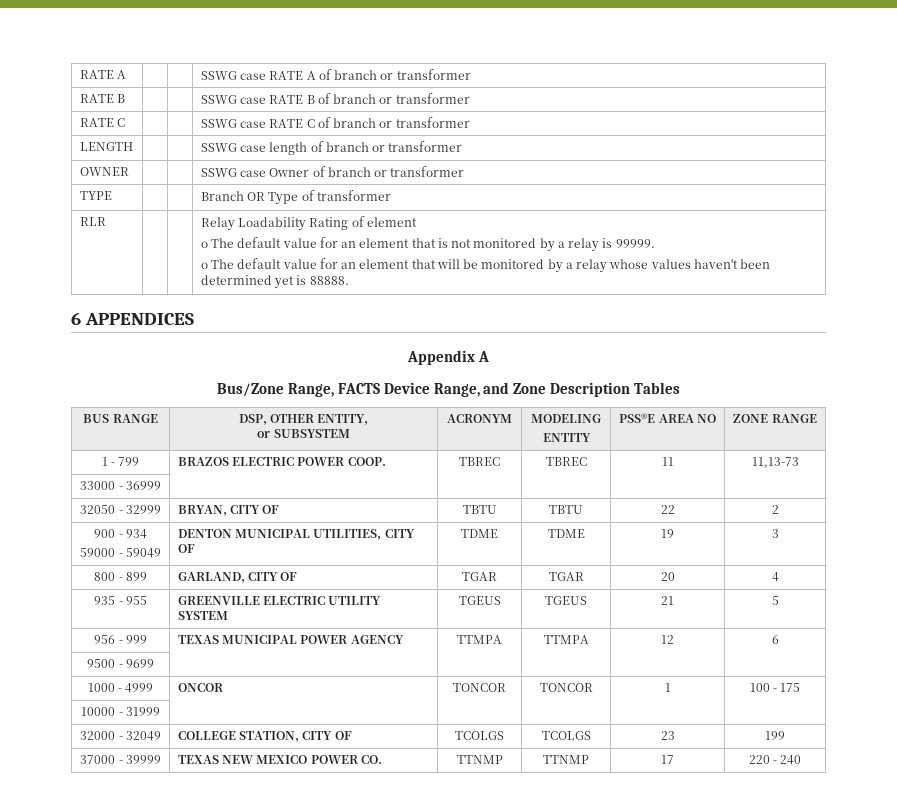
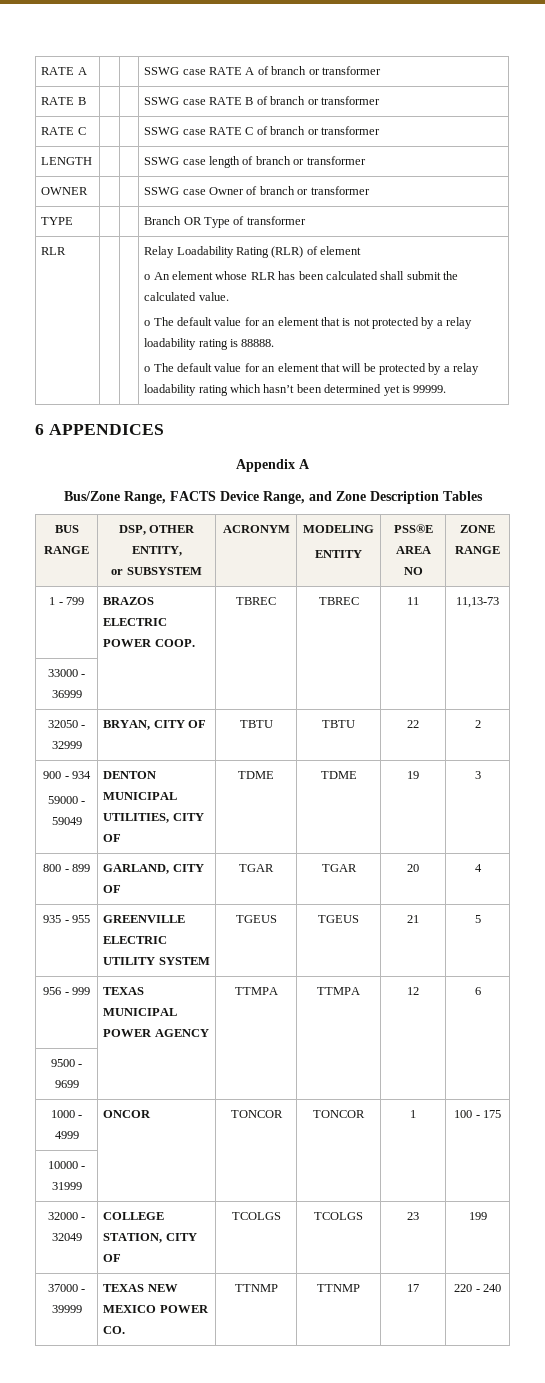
(349, 223) none -> [271,246,304,258] (RLR)
(417, 222) none -> [144,271,459,280] [144,292,229,301] // o An element whose RLR has been calculated shall submit the calculated value.
[473,238,655,252] monitored by a relay is 99999. -> [372,317,473,329] [144,338,275,350] protected by a relay loadability rating is 88888.
[481,259,738,273] monitored by a relay whose values haven't -> [379,363,480,375] [144,384,295,396] protected by a relay loadability rating which hasn’t
[309,276,349,285] 88888. -> [413,385,447,393] 99999.

